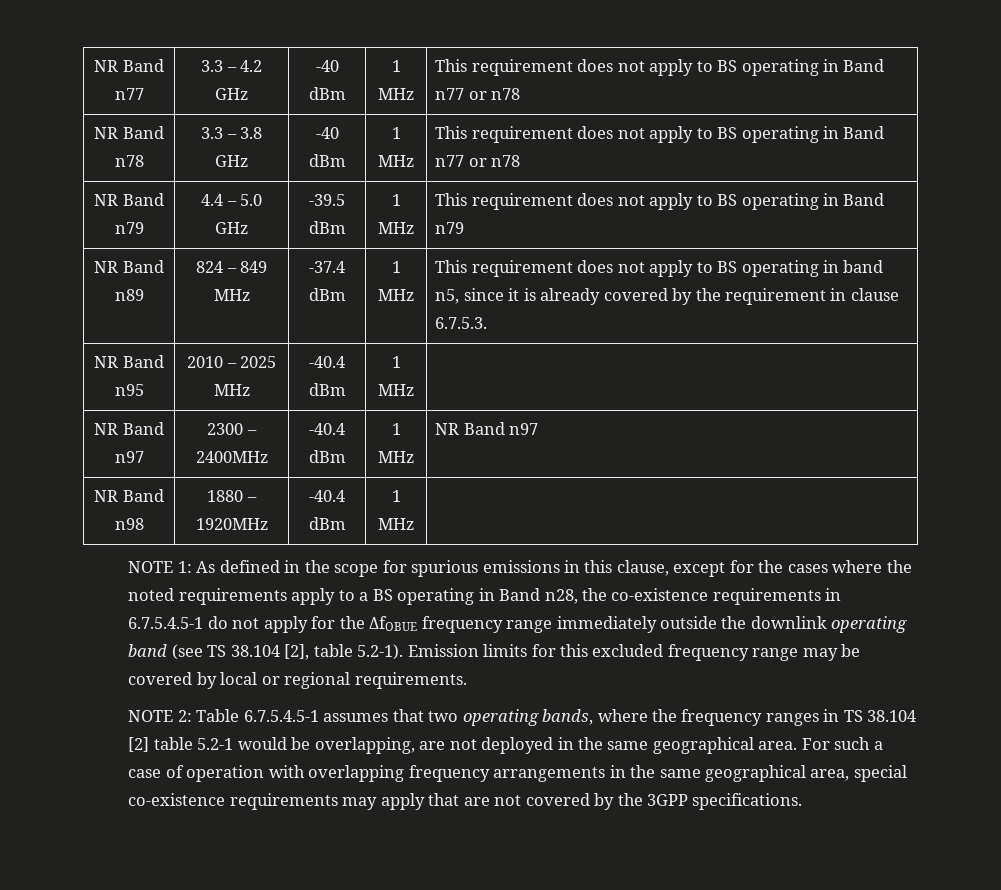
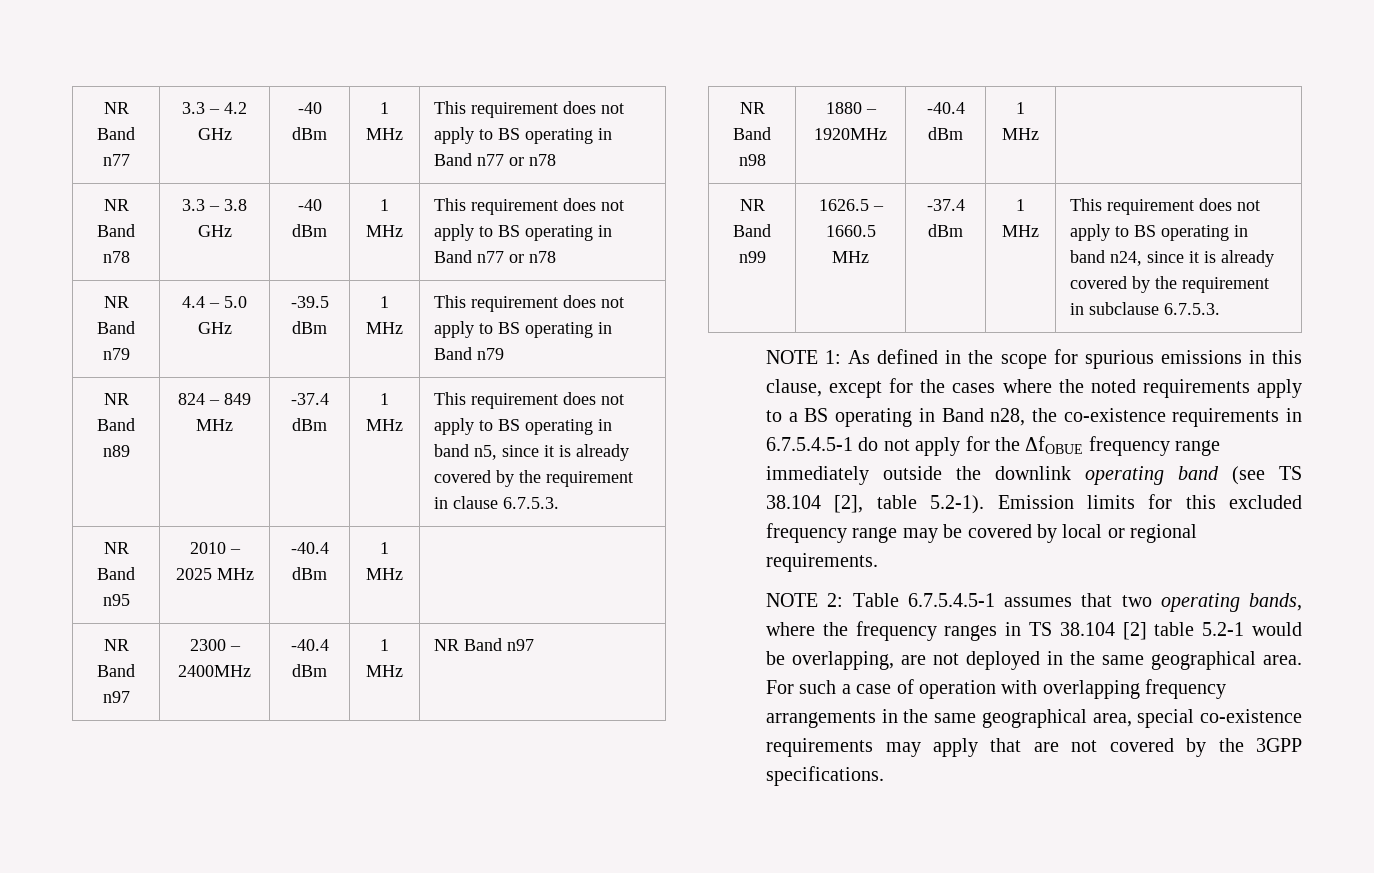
(414, 524) none -> [739,199,765,211] [733,224,771,237] [738,251,766,263] [818,199,884,211] [825,225,876,237] [832,251,869,263] [926,199,965,211] [928,224,963,237] [1016,199,1025,211] [1002,225,1039,237] [1070,198,1261,215] [1070,224,1249,241] [1070,250,1275,267] [1070,276,1270,293] [1070,302,1221,315] // NR Band n99 | 1626.5 – 1660.5 MHz | -37.4 dBm | 1 MHz | This requirement does not apply to BS operating in band n24, since it is already covered by the requirement in subclause 6.7.5.3.

